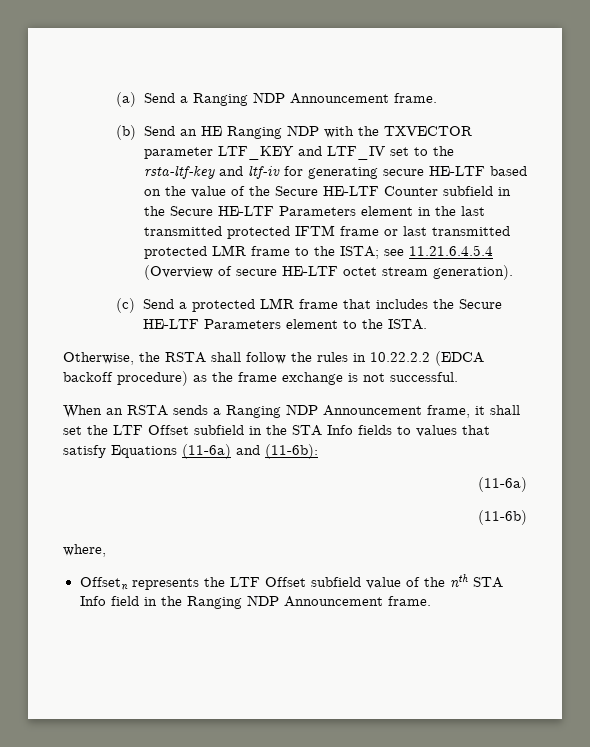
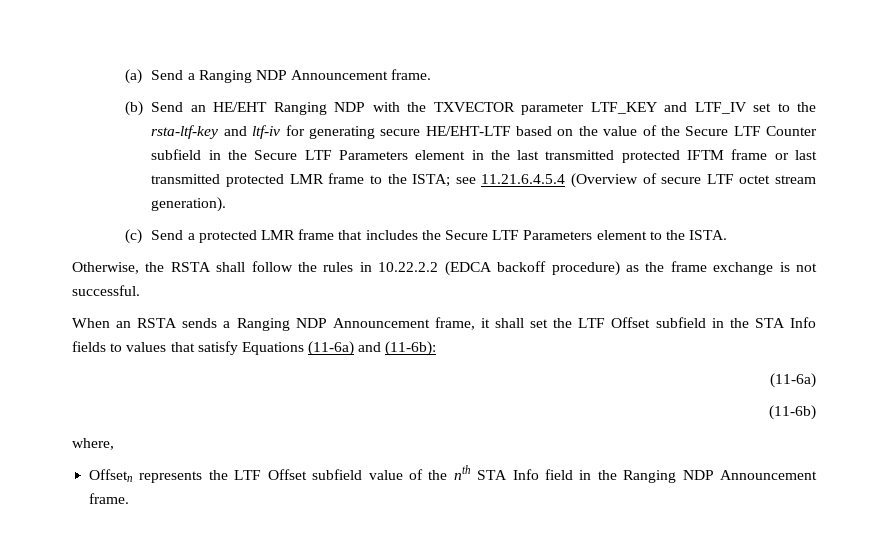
[200,126,222,136] HE -> [213,102,268,112] HE/EHT
[428,166,485,176] HE-LTF -> [425,126,511,136] HE/EHT-LTF
[322,186,379,196] HE-LTF -> [733,126,761,136] LTF
[217,206,274,216] HE-LTF -> [304,150,332,160] LTF
[281,266,338,276] HE-LTF -> [706,174,734,184] LTF
[142,319,199,329] HE-LTF -> [492,230,520,240] LTF

